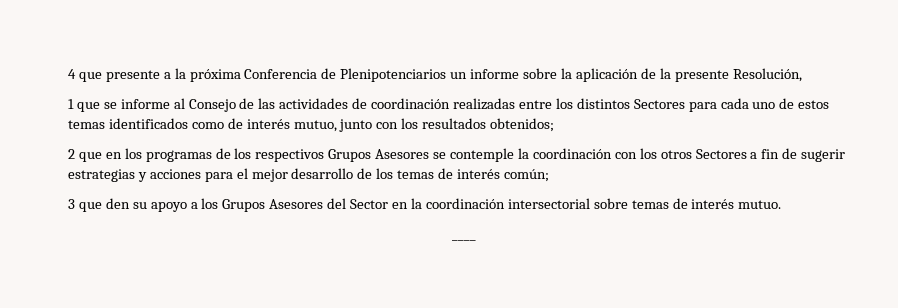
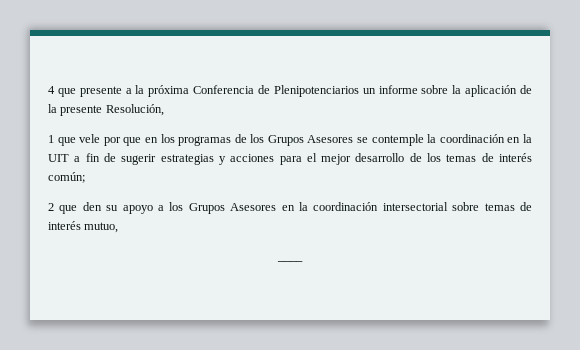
[103,98,830,112] [68,118,555,132] [68,149,75,159] se informe al Consejo de las actividades de coordinación realizadas entre los distintos Sectores para cada uno de estos temas identificados como de interés mutuo, junto con los resultados obtenidos; // 2 -> [79,134,121,146] vele por
[255,149,325,162] respectivos -> (265, 138) none
[614,148,747,159] con los otros Sectores -> [507,134,532,143] [48,154,69,162] en la UIT
[68,199,75,209] 3 -> [48,203,54,211] 2
[327,198,389,209] del Sector -> (277, 207) none
[738,200,782,209] mutuo. -> [84,222,119,233] mutuo,

